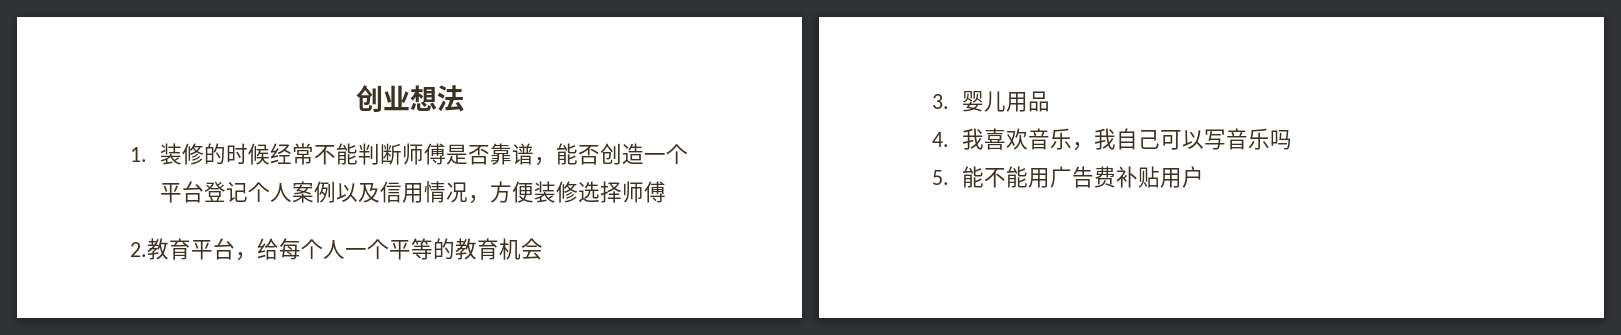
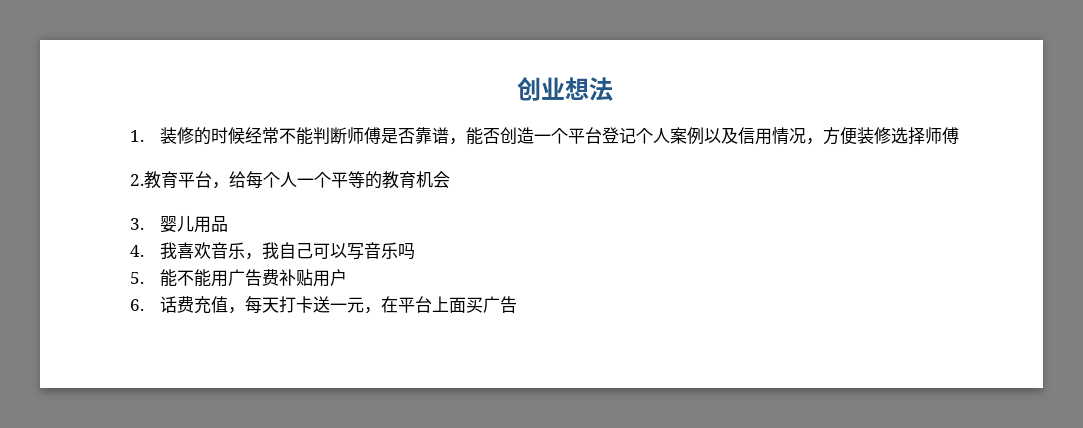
(1204, 177) none -> [130,296,517,314] // 6.话费充值，每天打卡送一元，在平台上面买广告

